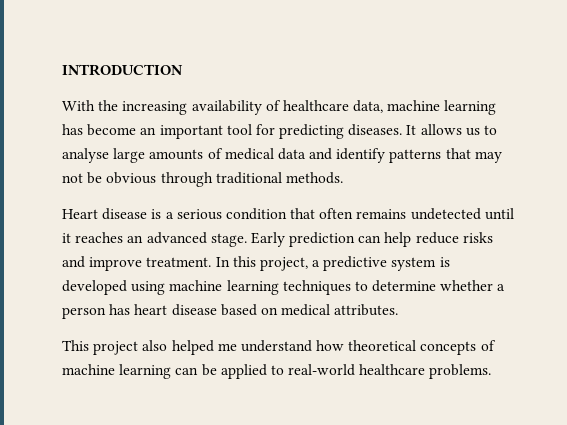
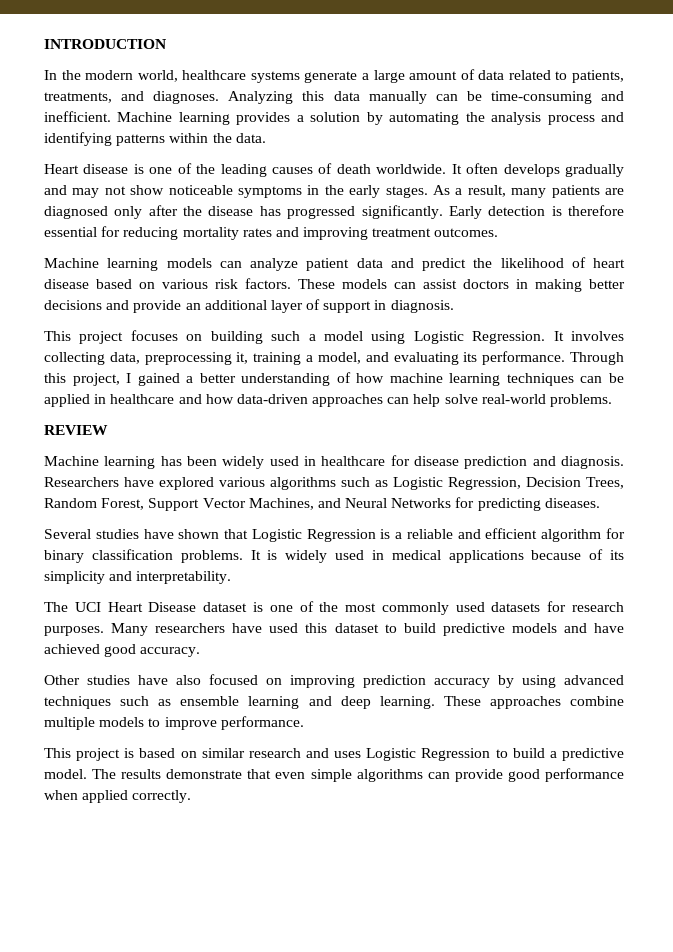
[62,100,497,115] [62,124,498,139] [62,148,502,163] [62,172,343,187] [62,208,514,220] [62,232,493,247] [62,256,450,271] [62,280,506,295] [62,304,399,319] [62,340,496,355] [62,364,172,379] With the increasing availability of healthcare data, machine learning has become an important tool for predicting diseases. It allows us to analyse large amounts of medical data and identify patterns that may not be obvious through traditional methods. // Heart disease is a serious condition that often remains undetected until it reaches an advanced stage. Early prediction can help reduce risks and improve treatment. In this project, a predictive system is developed using machine learning techniques to determine whether a person has heart disease based on medical attributes. // This project also helped me understand how theoretical concepts of machine learning -> [44,69,624,83] [44,91,625,104] [44,111,624,125] [44,132,266,146] [44,163,625,177] [44,185,624,198] [44,205,625,219] [44,226,499,240] [44,257,625,271] [44,278,625,292] [44,299,454,313] [44,330,624,344] [44,351,624,365] [44,372,574,386] In the modern world, healthcare systems generate a large amount of data related to patients, treatments, and diagnoses. Analyzing this data manually can be time-consuming and inefficient. Machine learning provides a solution by automating the analysis process and identifying patterns within the data. // Heart disease is one of the leading causes of death worldwide. It often develops gradually and may not show noticeable symptoms in the early stages. As a result, many patients are diagnosed only after the disease has progressed significantly. Early detection is therefore essential for reducing mortality rates and improving treatment outcomes. // Machine learning models can analyze patient data and predict the likelihood of heart disease based on various risk factors. These models can assist doctors in making better decisions and provide an additional layer of support in diagnosis. // This project focuses on building such a model using Logistic Regression. It involves collecting data, preprocessing it, training a model, and evaluating its performance. Through this project, I gained a better understanding of how machine learning techniques
[270,364,492,379] to real-world healthcare problems. -> [94,394,613,407] [44,425,108,435] [44,455,624,469] [44,477,624,490] [44,497,600,511] [44,528,625,542] [44,549,624,563] [44,571,232,584] [44,601,624,615] [44,623,624,636] [44,644,201,657] [44,674,624,688] [44,696,625,709] [44,716,304,730] [44,748,625,761] [44,768,624,782] [44,790,192,803] in healthcare and how data-driven approaches can help solve real-world problems. // REVIEW // Machine learning has been widely used in healthcare for disease prediction and diagnosis. Researchers have explored various algorithms such as Logistic Regression, Decision Trees, Random Forest, Support Vector Machines, and Neural Networks for predicting diseases. // Several studies have shown that Logistic Regression is a reliable and efficient algorithm for binary classification problems. It is widely used in medical applications because of its simplicity and interpretability. // The UCI Heart Disease dataset is one of the most commonly used datasets for research purposes. Many researchers have used this dataset to build predictive models and have achieved good accuracy. // Other studies have also focused on improving prediction accuracy by using advanced techniques such as ensemble learning and deep learning. These approaches combine multiple models to improve performance. // This project is based on similar research and uses Logistic Regression to build a predictive model. The results demonstrate that even simple algorithms can provide good performance when applied correctly.

